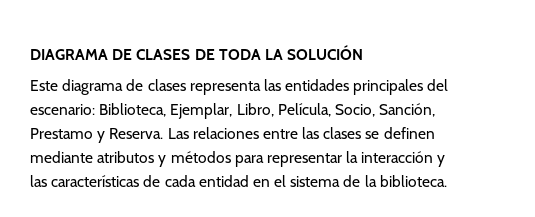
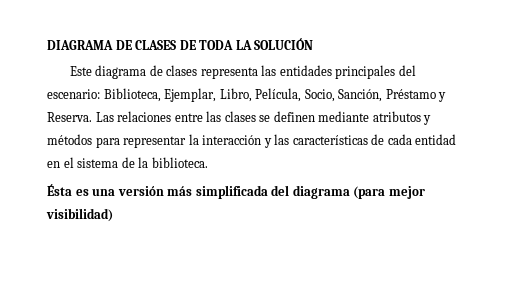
[30,128,93,139] Prestamo -> [385,89,436,99] Préstamo
(447, 181) none -> [47,184,425,199] [46,208,113,222] // Ésta es una versión más simplificada del diagrama (para mejor visibilidad)

